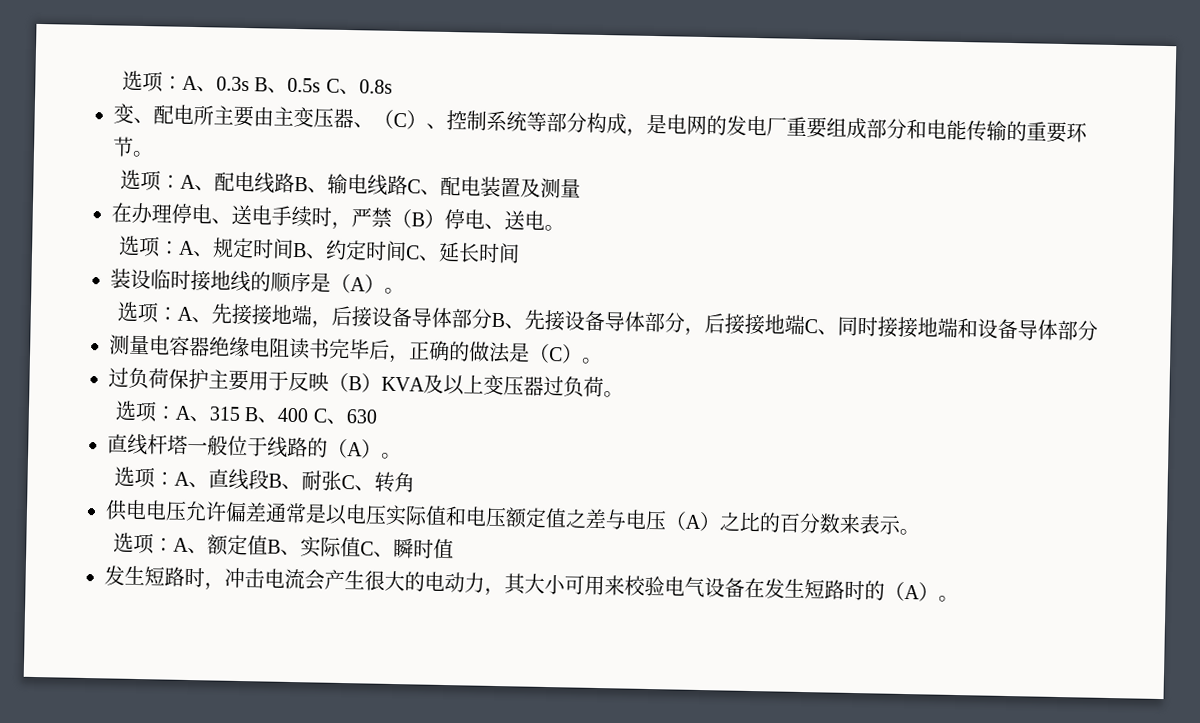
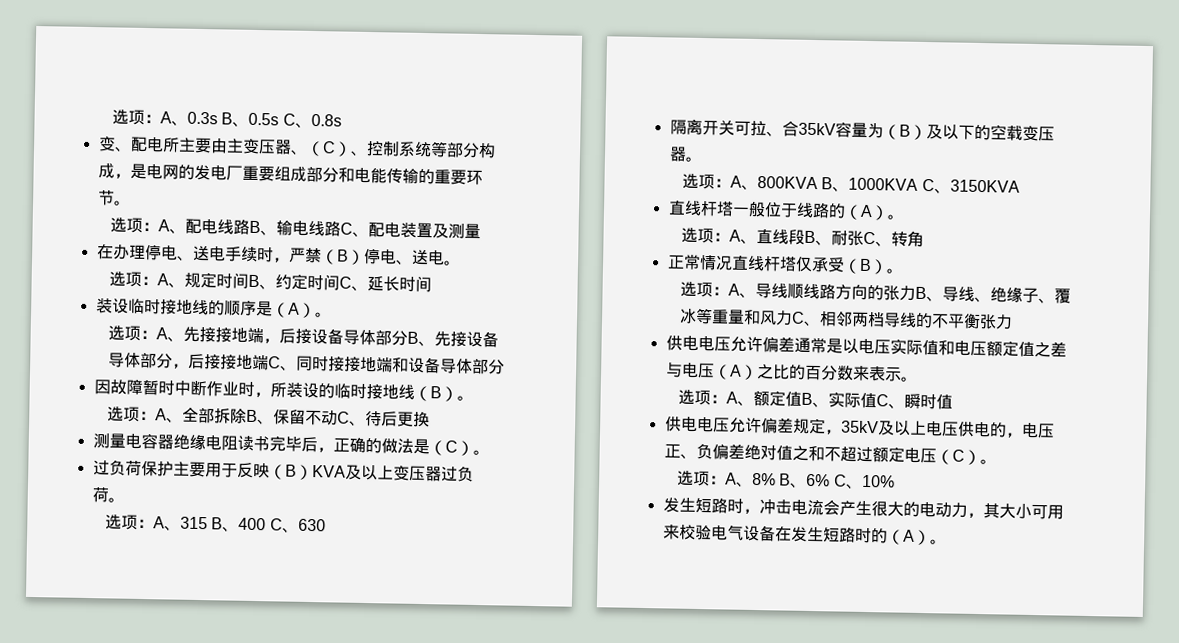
(1098, 330) none -> [93,378,474,402] [106,406,430,428] // 因故障暂时中断作业时，所装设的临时接地线（B）。 // 选项：A、全部拆除B、保留不动C、待后更换
(378, 416) none -> [669,118,1055,142] [668,146,702,162] [681,173,1020,194] // 隔离开关可拉、合35kV容量为（B）及以下的空载变压器。 // 选项：A、800KVA B、1000KVA C、3150KVA
(415, 482) none -> [666,254,904,275] [679,281,1071,304] [678,307,1013,330] // 正常情况直线杆塔仅承受（B）。 // 选项：A、导线顺线路方向的张力B、导线、绝缘子、覆冰等重量和风力C、相邻两档导线的不平衡张力
(454, 549) none -> [664,416,1055,439] [663,443,997,466] [676,470,895,489] // 供电电压允许偏差规定，35kV及以上电压供电的，电压正、负偏差绝对值之和不超过额定电压（C）。 // 选项：A、8% B、6% C、10%

